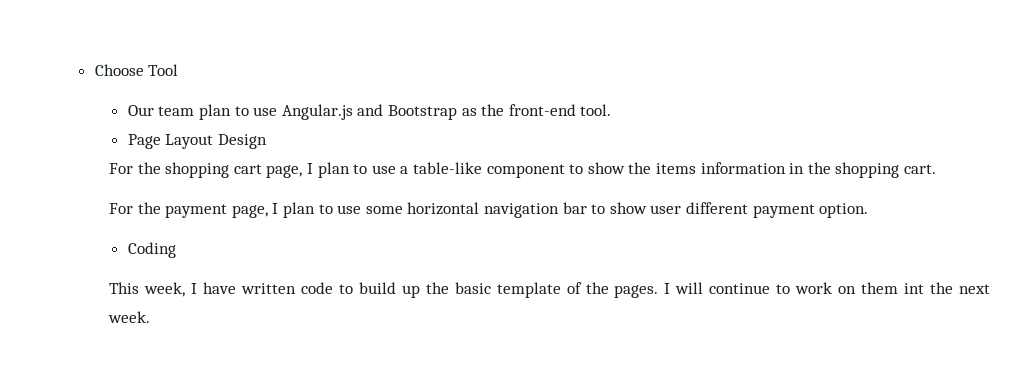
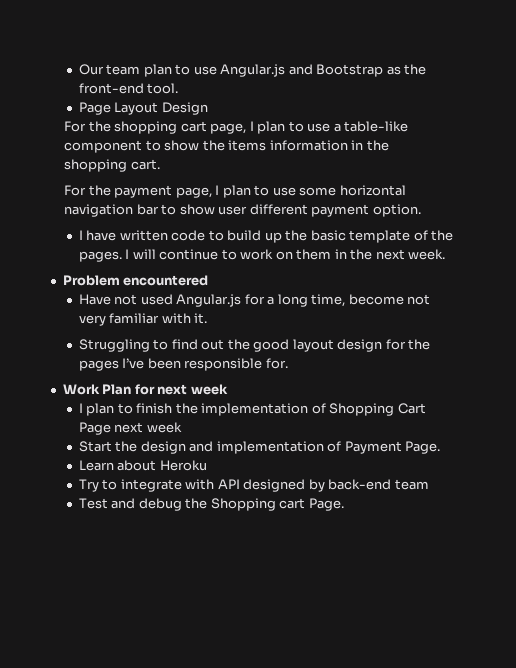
[94,64,179,76] Choose Tool // -> (78, 69) none
[127,242,176,258] [109,282,186,297] Coding // This week, -> (421, 210) none
[904,283,925,294] int -> [334,249,347,259] in
(151, 317) none -> [62,275,209,286] [78,294,431,307] [78,313,208,326] [78,339,431,352] [78,358,288,371] [62,384,228,395] [78,403,426,416] [78,422,182,435] [78,441,441,454] [78,460,207,471] [78,479,429,492] [78,498,344,511] // Problem encountered // Have not used Angular.js for a long time, become not very familiar with it. // Struggling to find out the good layout design for the pages I’ve been responsible for. // Work Plan for next week // I plan to finish the implementation of Shopping Cart Page next week // Start the design and implementation of Payment Page. // Learn about Heroku // Try to integrate with API designed by back-end team // Test and debug the Shopping cart Page.

